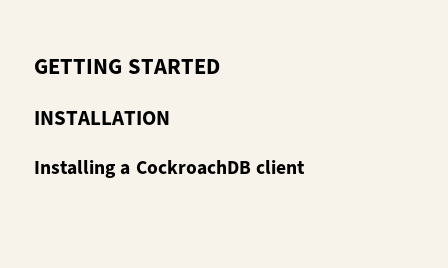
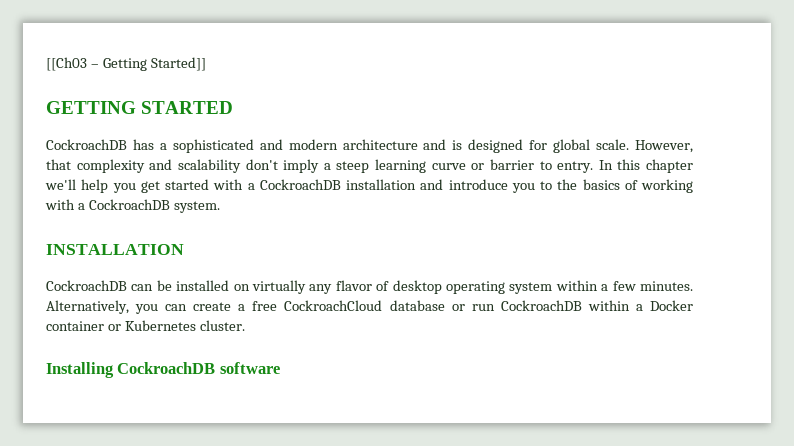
[34,59,221,74] [34,111,170,125] [34,160,305,178] GETTING STARTED // INSTALLATION // Installing a CockroachDB client -> [46,57,206,71] [46,101,234,114] [46,139,693,153] [46,159,693,173] [45,179,693,193] [45,199,220,213] [46,244,184,255] [46,280,693,294] [46,300,694,314] [46,320,245,331] [46,362,280,378] [[Ch03 – Getting Started]] // GETTING STARTED // CockroachDB has a sophisticated and modern architecture and is designed for global scale. However, that complexity and scalability don't imply a steep learning curve or barrier to entry. In this chapter we'll help you get started with a CockroachDB installation and introduce you to the basics of working with a CockroachDB system. // INSTALLATION // CockroachDB can be installed on virtually any flavor of desktop operating system within a few minutes. Alternatively, you can create a free CockroachCloud database or run CockroachDB within a Docker container or Kubernetes cluster. // Installing CockroachDB software

